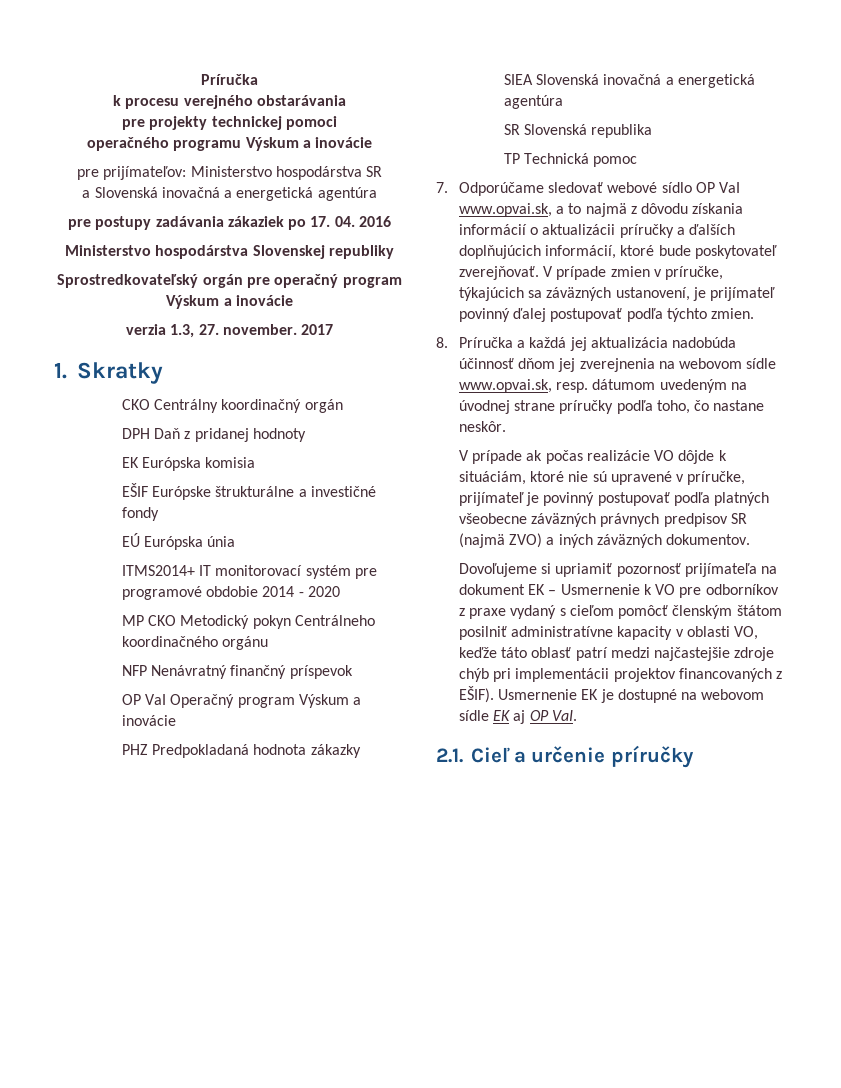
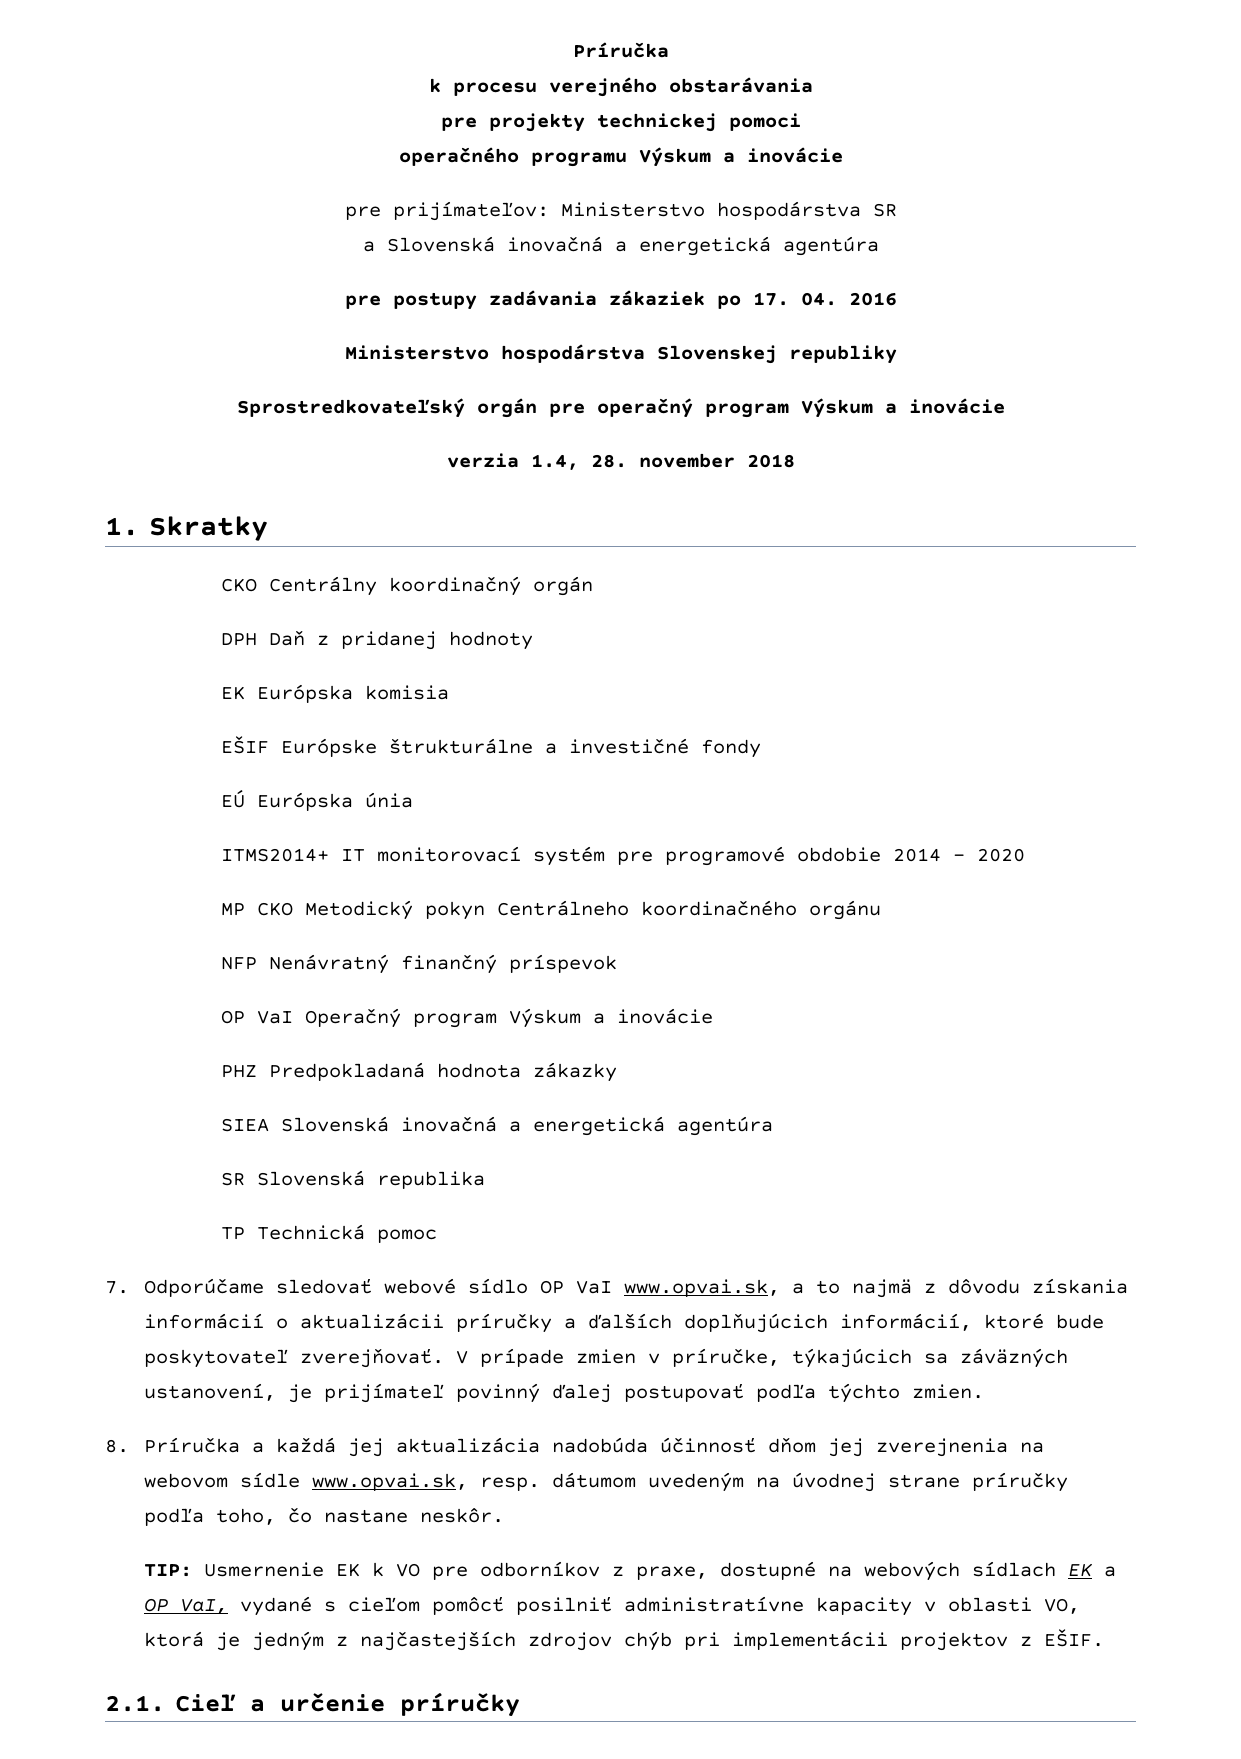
[170,324,334,338] 1.3, 27. november. 2017 -> [530,453,795,470] 1.4, 28. november 2018
[458,450,727,464] [458,471,746,485] [458,492,770,506] [458,513,747,527] [458,533,751,548] [458,563,778,577] [458,584,640,595] V prípade ak počas realizácie VO dôjde k situáciám, ktoré nie sú upravené v príručke, prijímateľ je povinný postupovať podľa platných všeobecne záväzných právnych predpisov SR (najmä ZVO) a iných záväzných dokumentov. // Dovoľujeme si upriamiť pozornosť prijímateľa na dokument EK – Usmernenie -> [143,1562,360,1577] TIP: Usmernenie EK
[468,605,557,619] praxe vydaný -> [635,1561,1116,1581] [143,1596,312,1616] praxe, dostupné na webových sídlach EK a OP VaI, vydané
[672,605,782,619] členským štátom -> (504, 1606) none
[458,647,775,661] [458,668,783,682] [458,686,765,703] [458,710,577,724] keďže táto oblasť patrí medzi najčastejšie zdroje chýb pri implementácii projektov financovaných z EŠIF). Usmernenie EK je dostupné na webovom sídle EK aj OP VaI. -> [143,1629,1104,1651] ktorá je jedným z najčastejších zdrojov chýb pri implementácii projektov z EŠIF.

